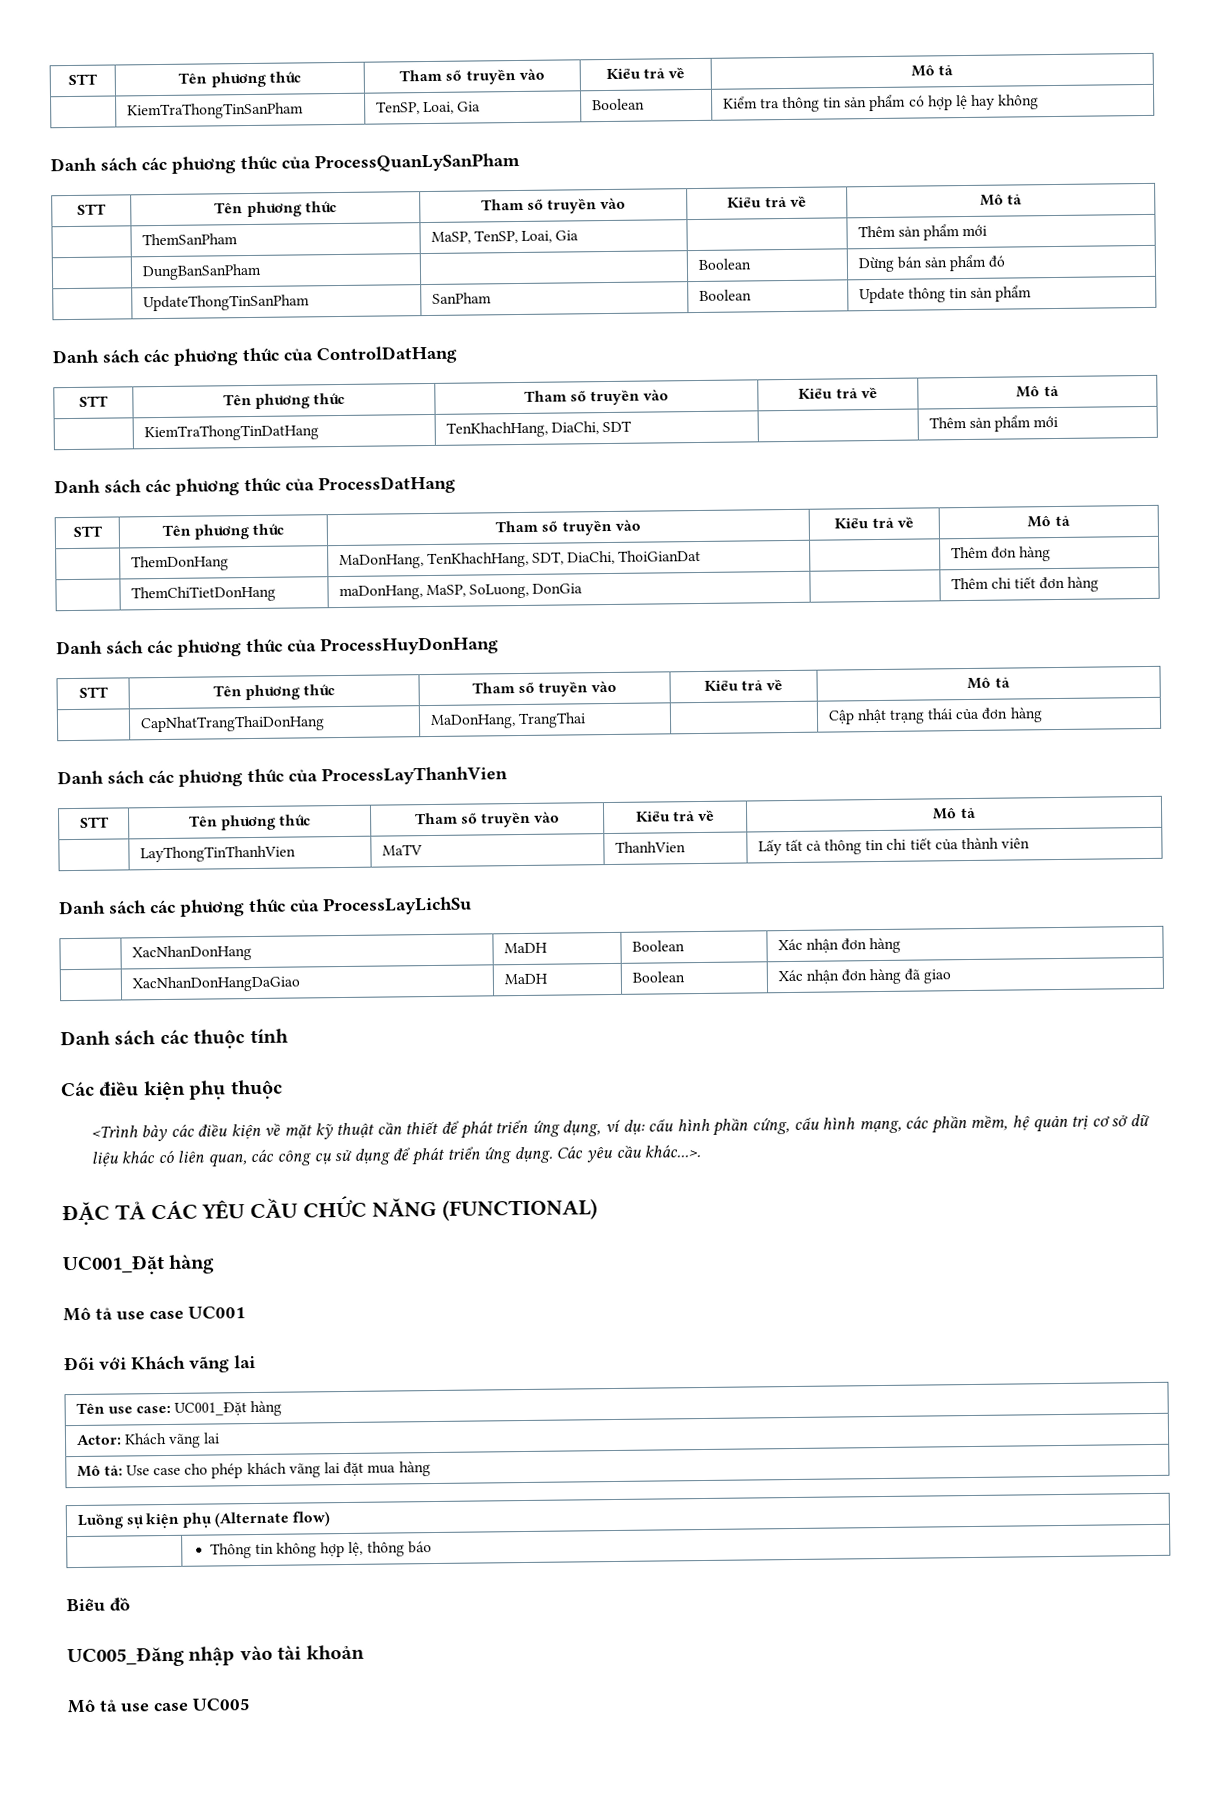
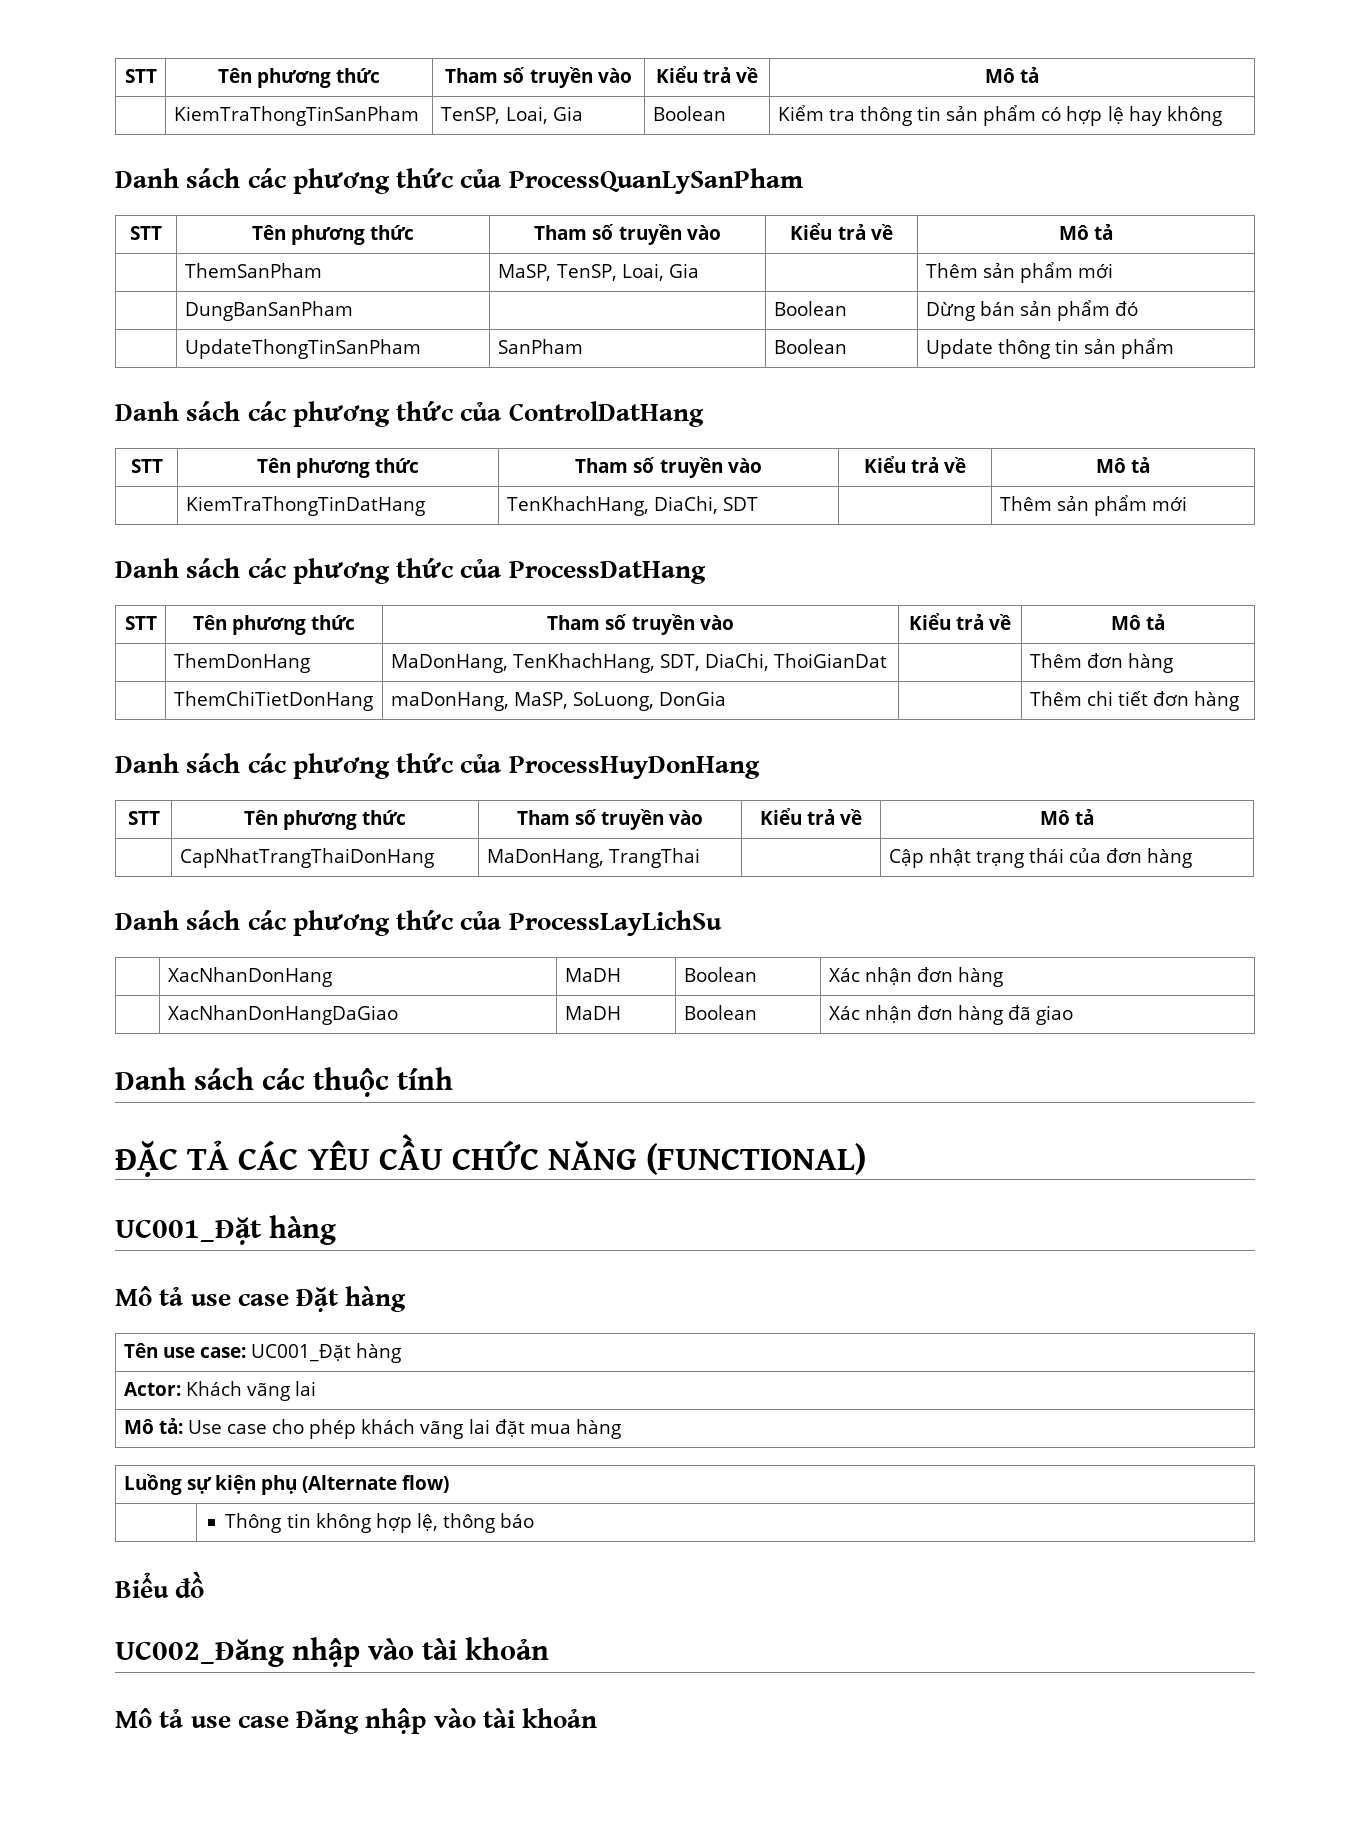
[57,766,508,787] [79,816,109,828] [188,814,312,831] [414,811,561,828] [635,809,716,822] [933,807,976,820] [139,845,296,863] [381,844,423,856] [614,841,686,853] [757,837,1031,856] // Danh sách các phương thức của ProcessLayThanhVien // STT | Tên phương thức | Tham số truyền vào | Kiểu trả về | Mô tả // | LayThongTinThanhVien | MaTV | ThanhVien | Lấy tất cả thông tin chi tiết của thành viên -> (1193, 858) none
[61,1079,283,1101] [90,1113,1150,1142] [90,1144,702,1168] // Các điều kiện phụ thuộc // <Trình bày các điều kiện về mặt kỹ thuật cần thiết để phát triển ứng dụng, ví dụ: cấu hình phần cứng, cấu hình mạng, các phần mềm, hệ quản trị cơ sở dữ liệu khác có liên quan, các công cụ sử dụng để phát triển ứng dụng. Các yêu cầu khác...>. -> (454, 1078) none
[188,1306,246,1319] [64,1355,256,1373] UC001 // Đối với Khách vãng lai -> [296,1286,407,1312] Đặt hàng
[67,1646,185,1668] UC005_Đăng -> [115,1639,284,1667] UC002_Đăng
[192,1698,251,1711] UC005 -> [296,1708,598,1734] Đăng nhập vào tài khoản

